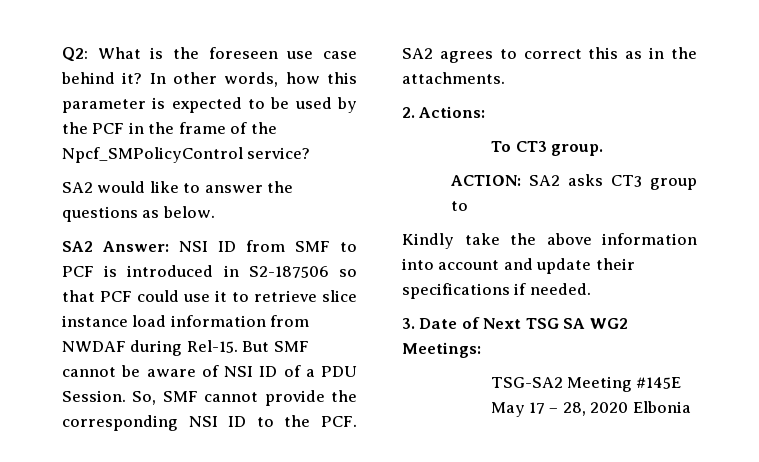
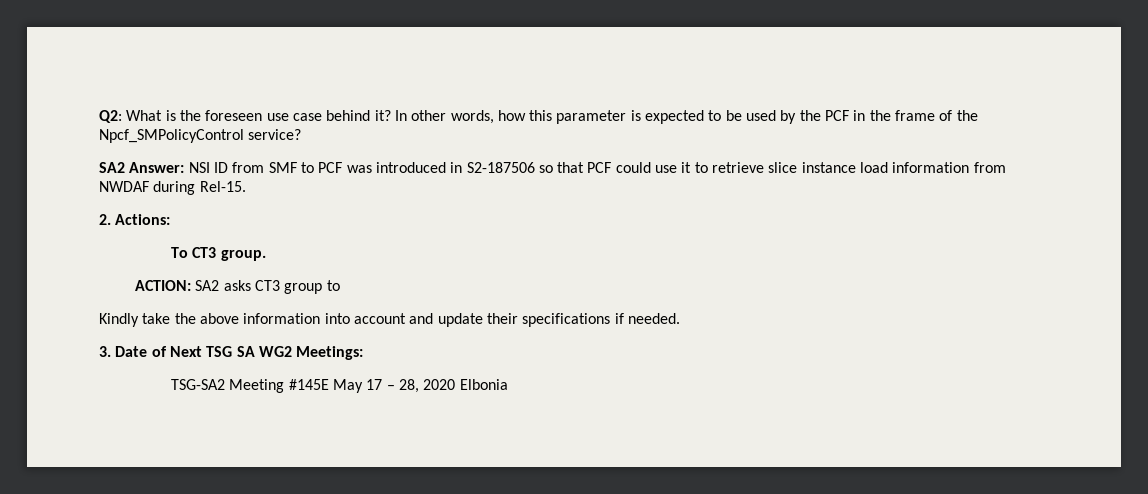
[62,181,294,193] [62,206,215,222] // SA2 would like to answer the questions as below. -> (302, 134) none
[104,265,118,277] is -> [346,165,372,173] was
[242,341,309,352] [62,365,357,377] [62,390,357,406] [62,415,358,431] [402,47,697,63] [402,72,505,84] But SMF cannot be aware of NSI ID of a PDU Session. So, SMF cannot provide the corresponding NSI ID to the PCF. SA2 agrees to correct this as in the attachments. -> (246, 186) none

